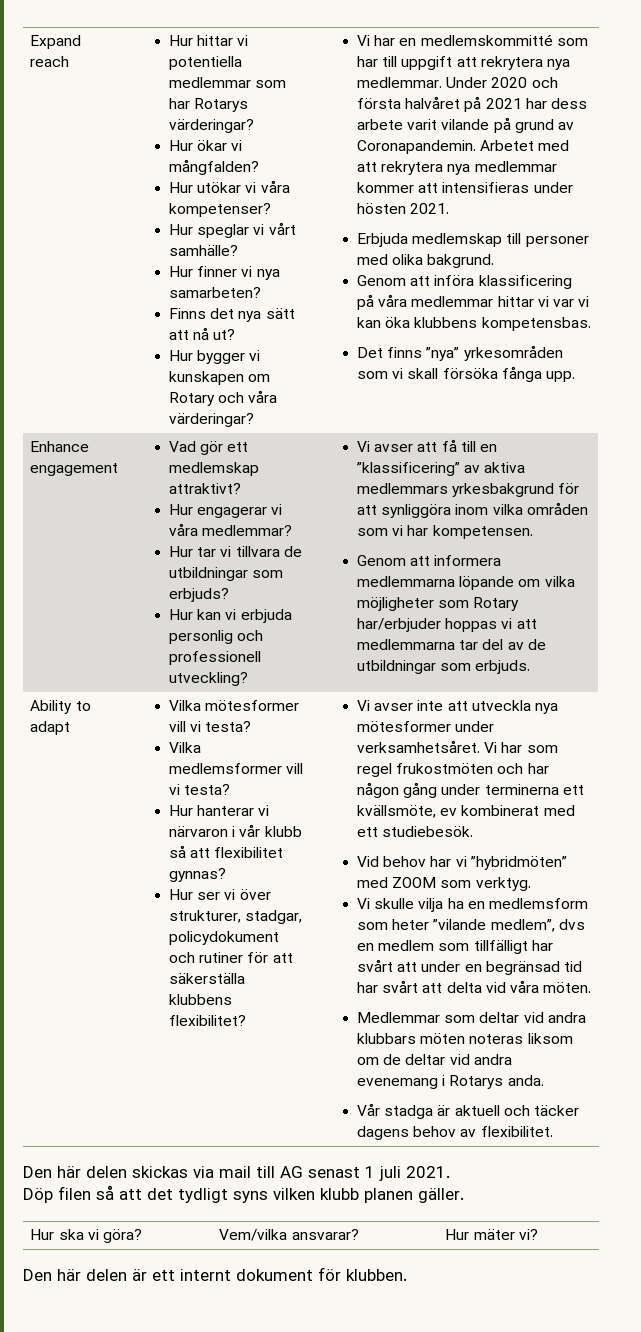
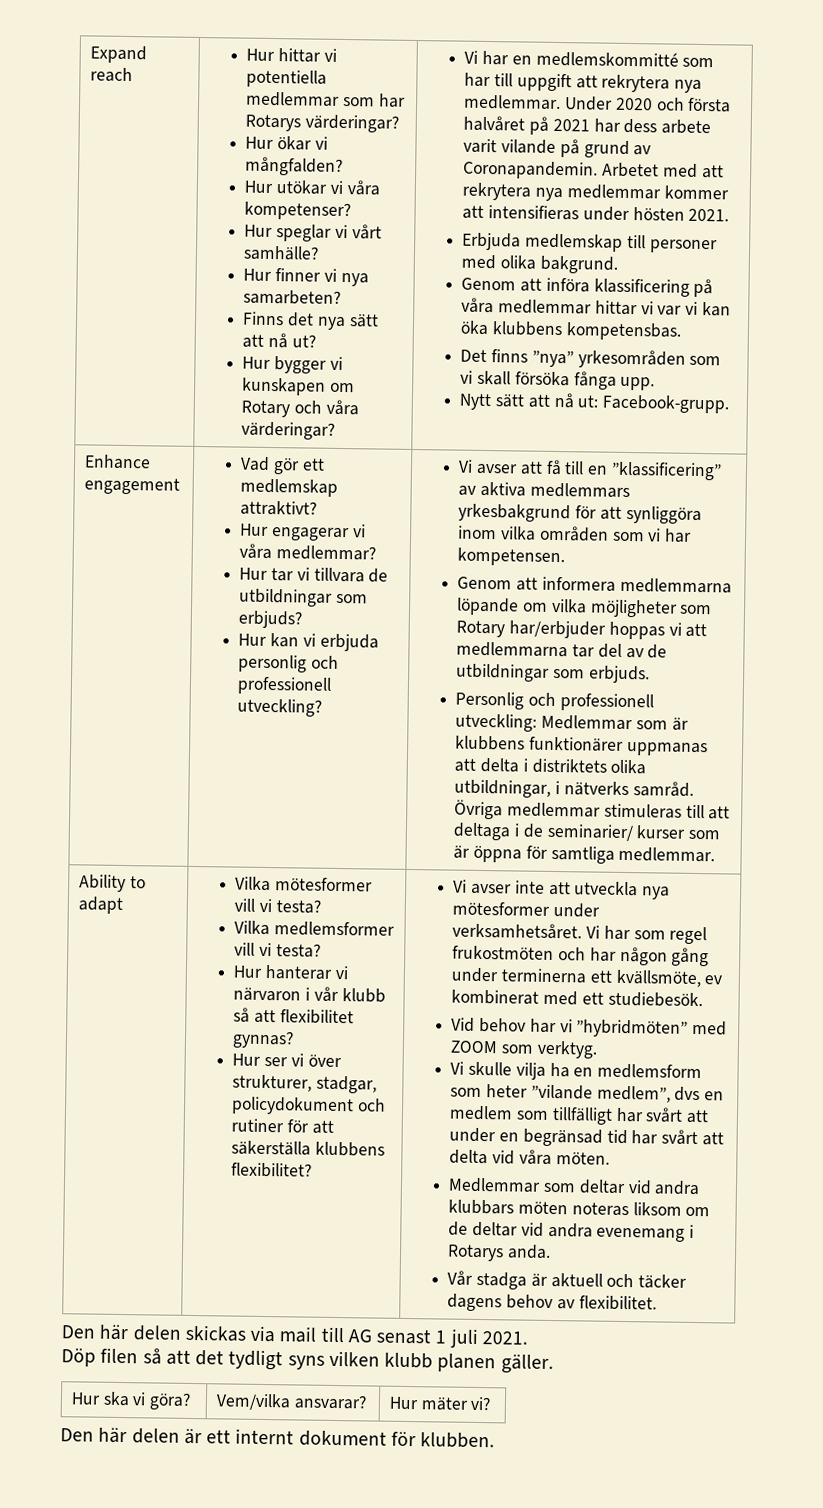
(575, 376) none -> [459,392,731,414] // Nytt sätt att nå ut: Facebook-grupp.
(531, 667) none -> [455,691,654,712] [455,713,689,732] [455,735,708,757] [454,757,647,775] [454,779,694,798] [454,799,731,820] [453,822,721,842] [453,845,716,864] // Personlig och professionell utveckling: Medlemmar som är klubbens funktionärer uppmanas att delta i distriktets olika utbildningar, i nätverks samråd. Övriga medlemmar stimuleras till att deltaga i de seminarier/ kurser som är öppna för samtliga medlemmar.

